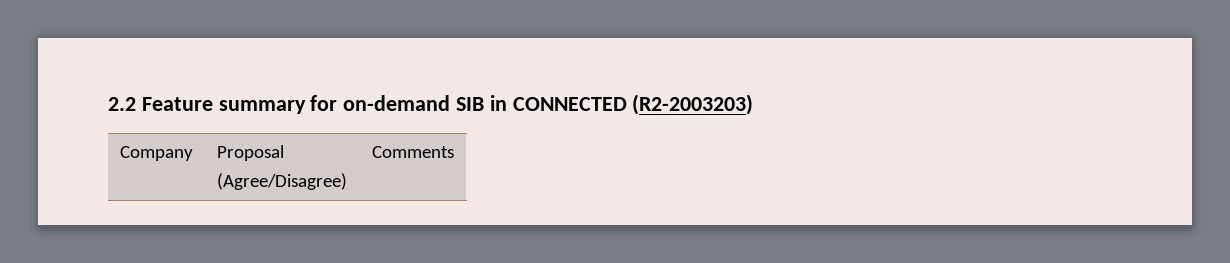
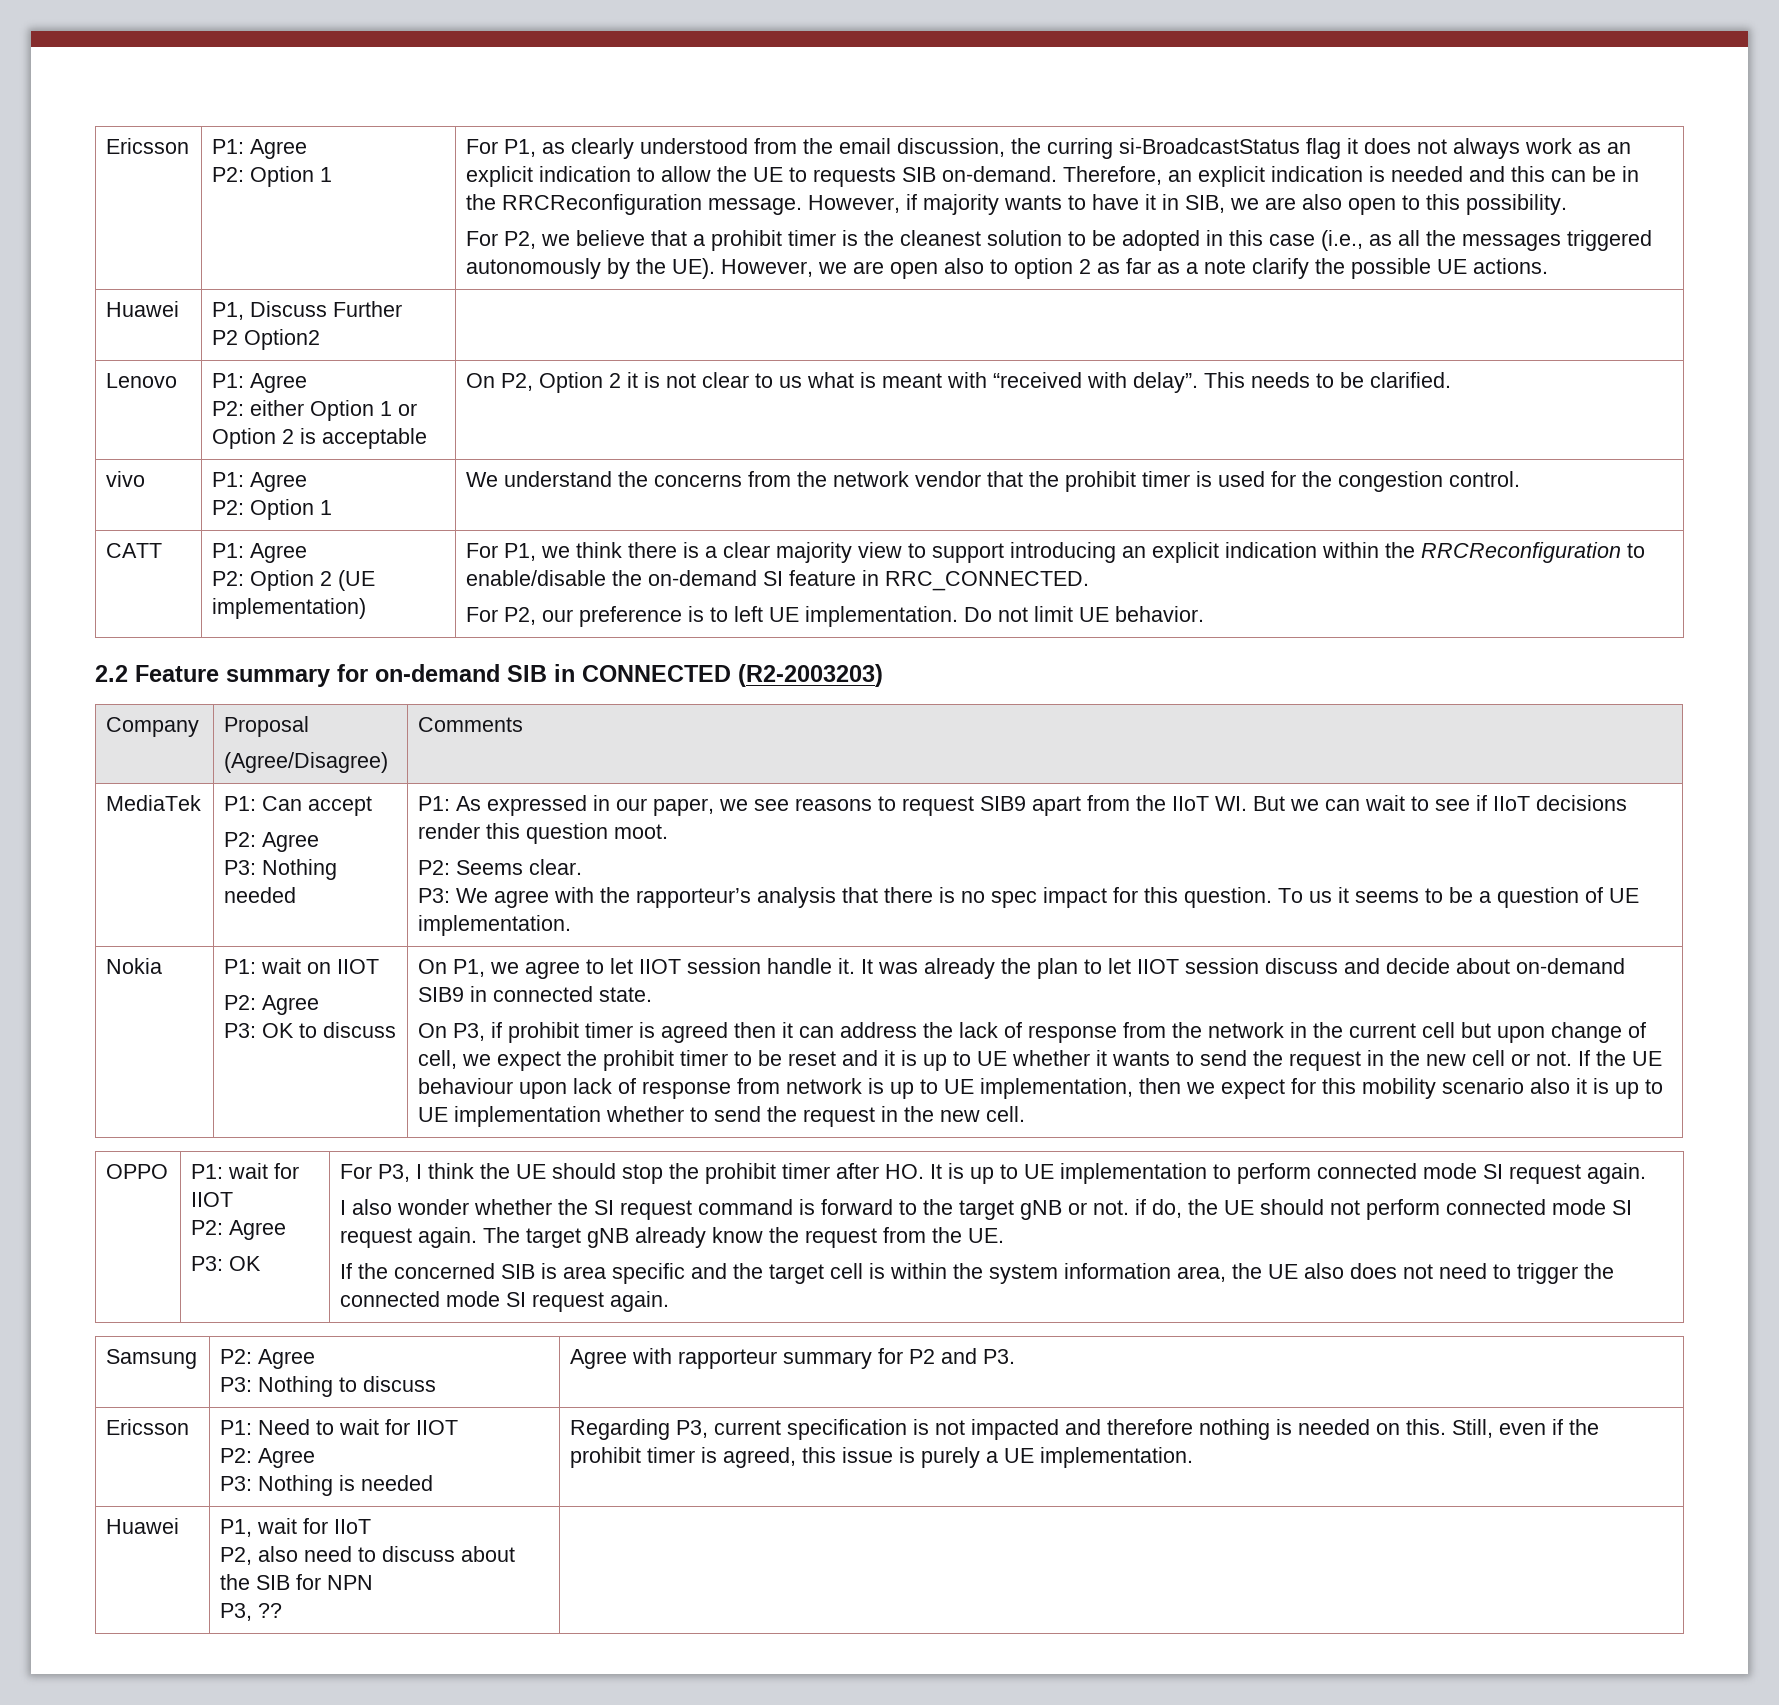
(108, 104) none -> [106,138,190,154] [212,139,308,159] [212,166,333,187] [466,138,1632,159] [466,166,1640,187] [466,194,1568,215] [466,230,1653,251] [466,258,1549,279] [106,301,180,317] [212,301,403,320] [212,329,321,350] [106,373,178,388] [212,373,308,393] [212,400,418,421] [212,428,428,449] [466,372,1452,393] [106,471,146,487] [212,472,308,492] [212,499,333,520] [466,471,1521,492] [106,543,163,558] [212,543,308,563] [212,570,376,591] [212,598,367,619] [466,542,1646,563] [466,570,1090,591] [466,606,1205,627] Ericsson | P1: Agree // P2: Option 1 | For P1, as clearly understood from the email discussion, the curring si-BroadcastStatus flag it does not always work as an explicit indication to allow the UE to requests SIB on-demand. Therefore, an explicit indication is needed and this can be in the RRCReconfiguration message. However, if majority wants to have it in SIB, we are also open to this possibility. // For P2, we believe that a prohibit timer is the cleanest solution to be adopted in this case (i.e., as all the messages triggered autonomously by the UE). However, we are open also to option 2 as far as a note clarify the possible UE actions. // Huawei | P1, Discuss Further // P2 Option2 | // Lenovo | P1: Agree // P2: either Option 1 or Option 2 is acceptable | On P2, Option 2 it is not clear to us what is meant with “received with delay”. This needs to be clarified. // vivo | P1: Agree // P2: Option 1 | We understand the concerns from the network vendor that the prohibit timer is used for the congestion control. // CATT | P1: Agree // P2: Option 2 (UE implementation) | For P1, we think there is a clear majority view to support introducing an explicit indication within the RRCReconfiguration to enable/disable the on-demand SI feature in RRC_CONNECTED. // For P2, our preference is to left UE implementation. Do not limit UE behavior. //
(454, 152) none -> [106,795,202,811] [224,796,373,816] [224,832,320,852] [224,859,338,880] [224,887,297,903] [418,795,1628,816] [418,823,669,844] [418,859,583,875] [418,887,1640,908] [418,915,572,936] [106,958,163,974] [224,958,380,974] [224,995,320,1015] [224,1022,397,1038] [418,958,1626,979] [418,986,653,1002] [418,1022,1647,1043] [418,1050,1663,1071] [418,1078,1664,1099] [418,1106,1026,1127] [106,1164,169,1179] [191,1163,300,1179] [191,1192,234,1207] [191,1220,287,1240] [191,1256,262,1271] [340,1163,1647,1184] [340,1199,1633,1220] [340,1227,1005,1248] [340,1263,1615,1284] [340,1291,670,1312] [106,1349,198,1369] [220,1349,316,1369] [220,1376,437,1397] [570,1348,1016,1369] [106,1419,190,1435] [220,1419,459,1435] [220,1448,316,1468] [220,1475,434,1496] [570,1419,1600,1440] [570,1447,1194,1468] [106,1518,180,1534] [220,1518,372,1537] [220,1546,516,1565] [220,1574,374,1590] [220,1603,283,1621] // MediaTek | P1: Can accept // P2: Agree // P3: Nothing needed | P1: As expressed in our paper, we see reasons to request SIB9 apart from the IIoT WI. But we can wait to see if IIoT decisions render this question moot. // P2: Seems clear. // P3: We agree with the rapporteur’s analysis that there is no spec impact for this question. To us it seems to be a question of UE implementation. // Nokia | P1: wait on IIOT // P2: Agree // P3: OK to discuss | On P1, we agree to let IIOT session handle it. It was already the plan to let IIOT session discuss and decide about on-demand SIB9 in connected state. // On P3, if prohibit timer is agreed then it can address the lack of response from the network in the current cell but upon change of cell, we expect the prohibit timer to be reset and it is up to UE whether it wants to send the request in the new cell or not. If the UE behaviour upon lack of response from network is up to UE implementation, then we expect for this mobility scenario also it is up to UE implementation whether to send the request in the new cell. // OPPO | P1: wait for IIOT // P2: Agree // P3: OK | For P3, I think the UE should stop the prohibit timer after HO. It is up to UE implementation to perform connected mode SI request again. // I also wonder whether the SI request command is forward to the target gNB or not. if do, the UE should not perform connected mode SI request again. The target gNB already know the request from the UE. // If the concerned SIB is area specific and the target cell is within the system information area, the UE also does not need to trigger the connected mode SI request again. // Samsung | P2: Agree // P3: Nothing to discuss | Agree with rapporteur summary for P2 and P3. // Ericsson | P1: Need to wait for IIOT // P2: Agree // P3: Nothing is needed | Regarding P3, current specification is not impacted and therefore nothing is needed on this. Still, even if the prohibit timer is agreed, this issue is purely a UE implementation. // Huawei | P1, wait for IIoT // P2, also need to discuss about the SIB for NPN // P3, ?? |

